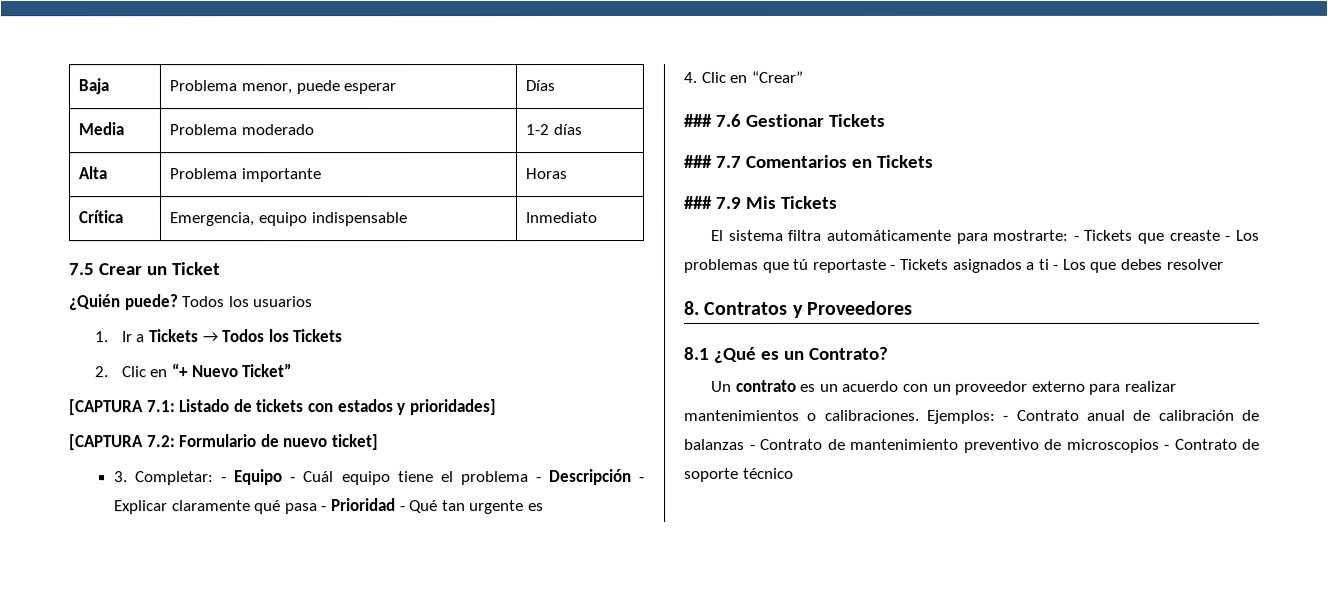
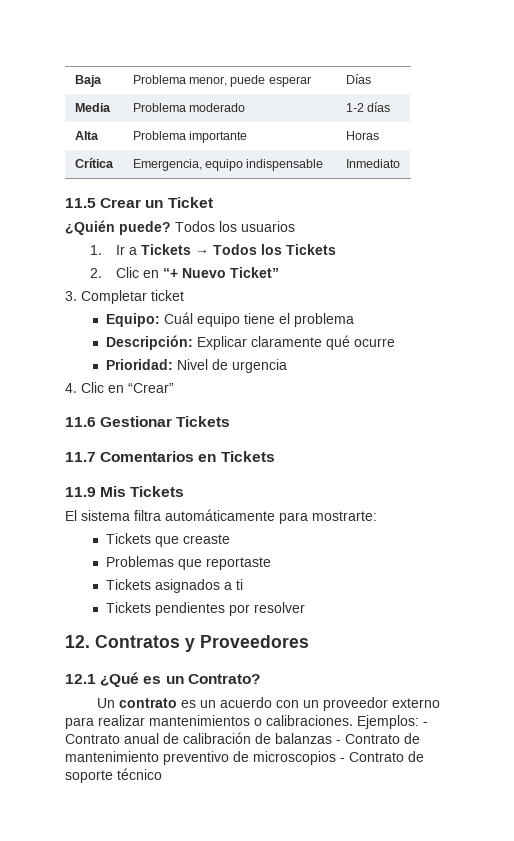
[68,263,94,276] 7.5 -> [65,198,96,208] 11.5
[69,399,497,416] [69,434,379,451] [114,469,297,486] [CAPTURA 7.1: Listado de tickets con estados y prioridades] // [CAPTURA 7.2: Formulario de nuevo ticket] // 3. Completar: - Equipo - -> [65,290,184,304] [105,313,160,327] 3. Completar ticket // Equipo:
[535,469,645,486] [114,498,544,515] - Descripción - Explicar claramente qué pasa - Prioridad - Qué tan urgente es -> [105,335,395,350] [105,359,287,373] // Descripción: Explicar claramente qué ocurre // Prioridad: Nivel de urgencia
[683,113,741,127] ### 7.6 -> [65,417,96,427] 11.6
[683,154,741,168] ### 7.7 -> [65,452,96,462] 11.7
[683,195,741,209] ### 7.9 -> [65,487,96,497] 11.9
[1072,235,1079,241] - -> (377, 516) //
[1224,229,1259,241] [683,258,809,273] - Los problemas que tú -> [105,556,202,570] // Problemas que
[889,264,896,270] - -> (271, 563) //
[1052,258,1163,273] - Los que debes -> [105,602,250,616] // Tickets pendientes por
[684,300,700,315] 8. -> [65,635,90,648] 12.
[684,346,710,360] 8.1 -> [65,674,96,684] 12.1

